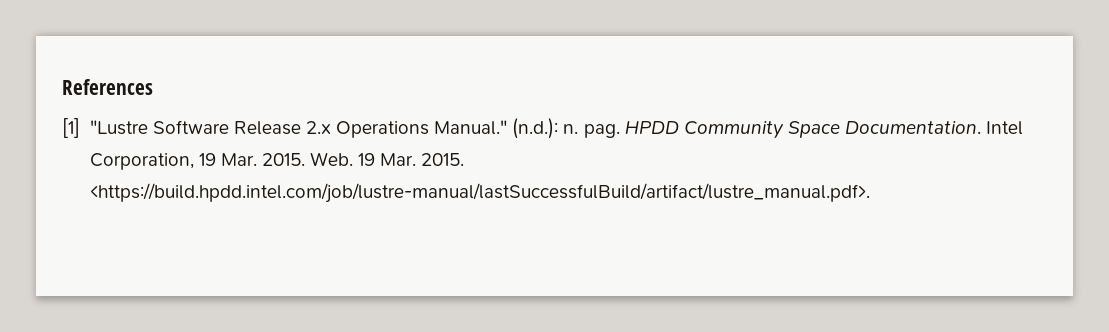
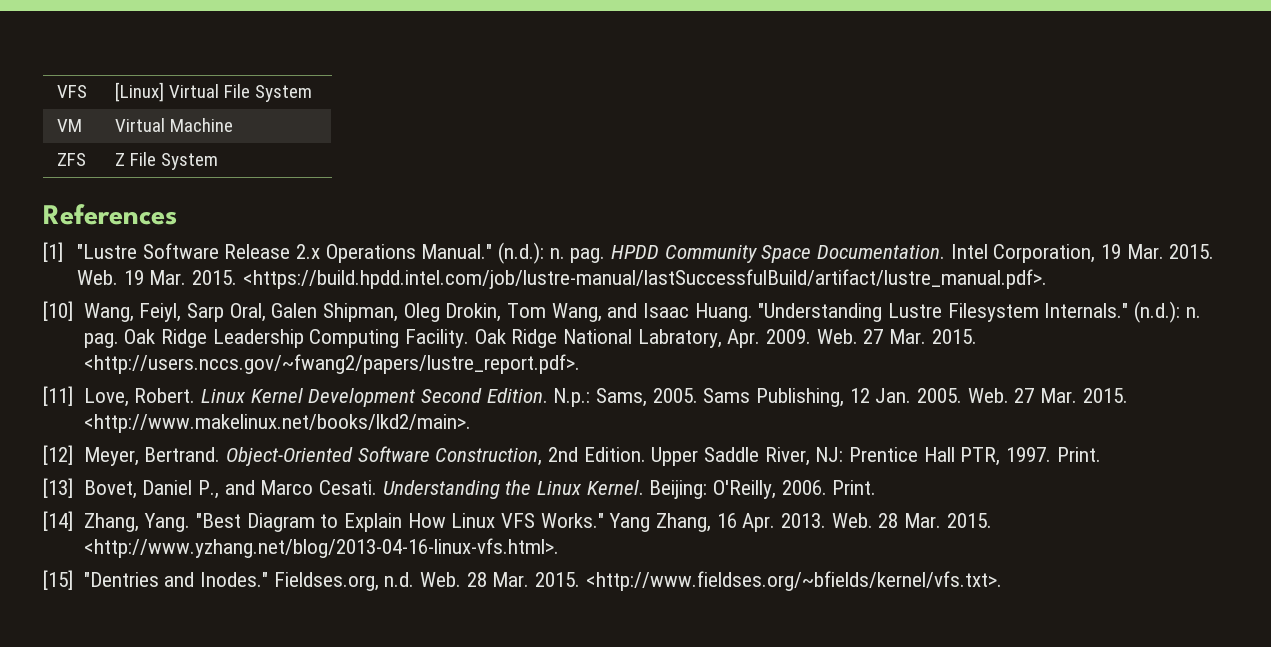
(62, 87) none -> [56,85,87,98] [114,82,313,102] [56,119,82,132] [114,118,233,132] [56,153,86,166] [114,152,218,170] VFS | [Linux] Virtual File System // VM | Virtual Machine // ZFS | Z File System //
(870, 193) none -> [43,301,1201,323] [83,329,977,348] [83,354,580,374] [43,386,1128,407] [83,414,471,433] [43,445,1101,466] [43,478,877,499] [43,511,992,532] [83,538,559,558] [43,570,1002,591] // [10] Wang, Feiyl, Sarp Oral, Galen Shipman, Oleg Drokin, Tom Wang, and Isaac Huang. "Understanding Lustre Filesystem Internals." (n.d.): n. pag. Oak Ridge Leadership Computing Facility. Oak Ridge National Labratory, Apr. 2009. Web. 27 Mar. 2015. <http://users.nccs.gov/~fwang2/papers/lustre_report.pdf>. // [11] Love, Robert. Linux Kernel Development Second Edition. N.p.: Sams, 2005. Sams Publishing, 12 Jan. 2005. Web. 27 Mar. 2015. <http://www.makelinux.net/books/lkd2/main>. // [12] Meyer, Bertrand. Object-Oriented Software Construction, 2nd Edition. Upper Saddle River, NJ: Prentice Hall PTR, 1997. Print. // [13] Bovet, Daniel P., and Marco Cesati. Understanding the Linux Kernel. Beijing: O'Reilly, 2006. Print. // [14] Zhang, Yang. "Best Diagram to Explain How Linux VFS Works." Yang Zhang, 16 Apr. 2013. Web. 28 Mar. 2015. <http://www.yzhang.net/blog/2013-04-16-linux-vfs.html>. // [15] "Dentries and Inodes." Fieldses.org, n.d. Web. 28 Mar. 2015. <http://www.fieldses.org/~bfields/kernel/vfs.txt>.

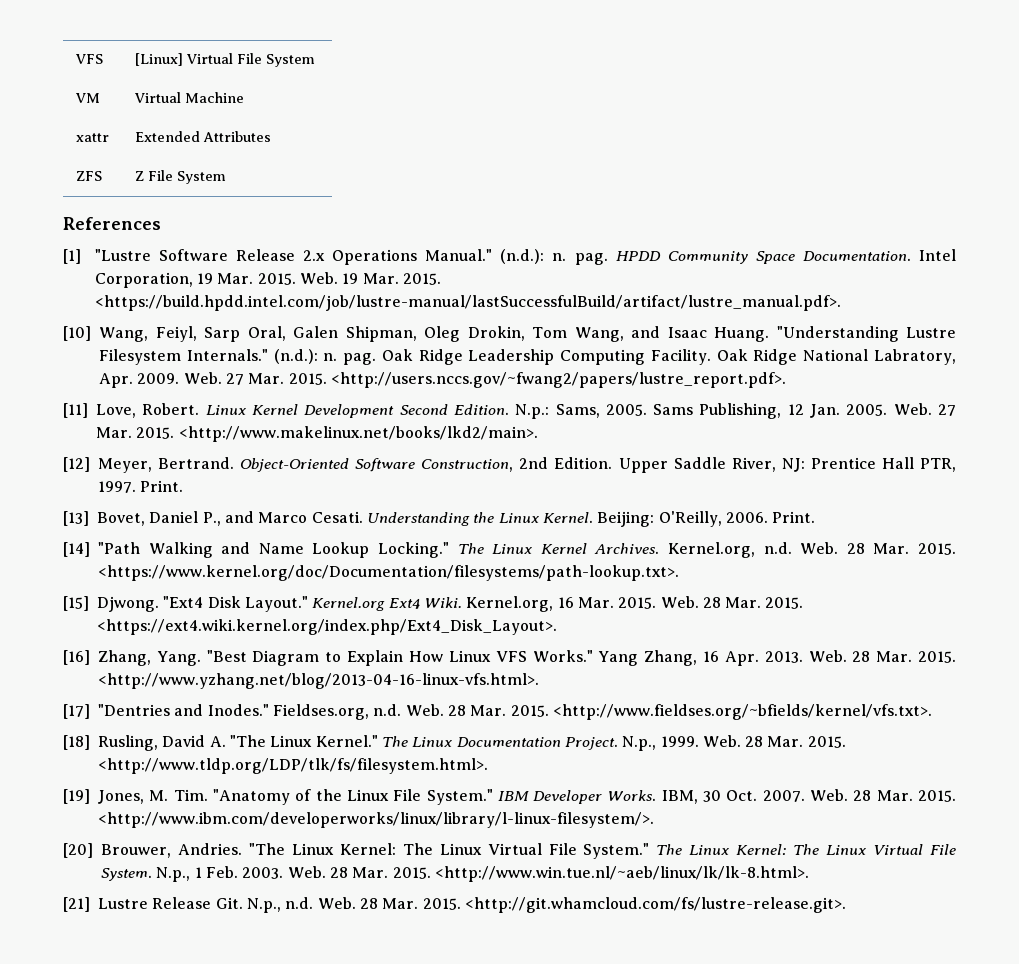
(233, 125) none -> [75,133,109,142] [134,131,271,142] // xattr | Extended Attributes
(73, 521) none -> [98,542,957,558] [98,565,679,581] [63,596,804,612] [97,619,557,635] [63,650,90,665] "Path Walking and Name Lookup Locking." The Linux Kernel Archives. Kernel.org, n.d. Web. 28 Mar. 2015. <https://www.kernel.org/doc/Documentation/filesystems/path-lookup.txt>. // [15] Djwong. "Ext4 Disk Layout." Kernel.org Ext4 Wiki. Kernel.org, 16 Mar. 2015. Web. 28 Mar. 2015. <https://ext4.wiki.kernel.org/index.php/Ext4_Disk_Layout>. // [16]
[43,570,73,590] [15] -> [63,704,90,719] [17]
(1002, 581) none -> [63,735,846,751] [98,758,488,774] [63,789,957,805] [98,812,654,828] [63,843,956,859] [101,866,809,882] [63,897,846,913] // [18] Rusling, David A. "The Linux Kernel." The Linux Documentation Project. N.p., 1999. Web. 28 Mar. 2015. <http://www.tldp.org/LDP/tlk/fs/filesystem.html>. // [19] Jones, M. Tim. "Anatomy of the Linux File System." IBM Developer Works. IBM, 30 Oct. 2007. Web. 28 Mar. 2015. <http://www.ibm.com/developerworks/linux/library/l-linux-filesystem/>. // [20] Brouwer, Andries. "The Linux Kernel: The Linux Virtual File System." The Linux Kernel: The Linux Virtual File System. N.p., 1 Feb. 2003. Web. 28 Mar. 2015. <http://www.win.tue.nl/~aeb/linux/lk/lk-8.html>. // [21] Lustre Release Git. N.p., n.d. Web. 28 Mar. 2015. <http://git.whamcloud.com/fs/lustre-release.git>.

